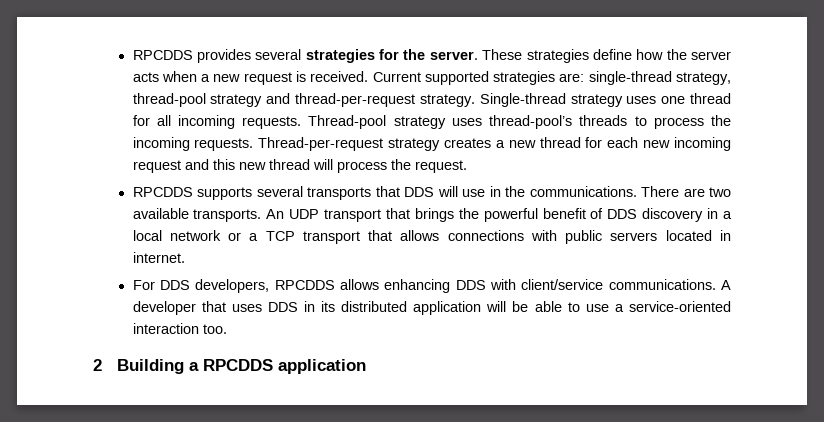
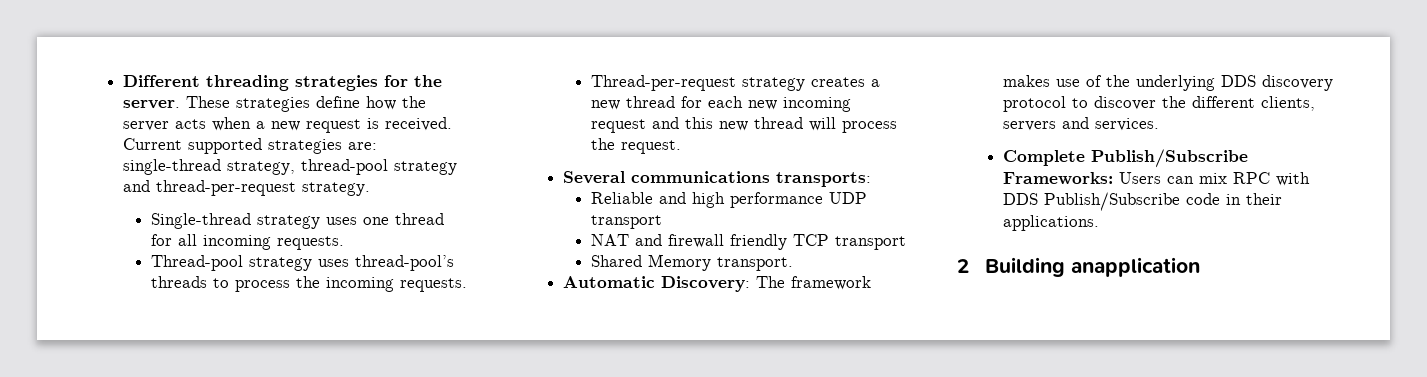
[132,49,302,63] RPCDDS provides several -> [123,75,290,91] Different threading
(475, 100) none -> (371, 189) //
(302, 122) none -> (344, 243) //
(254, 144) none -> (467, 285) //
[132,186,731,200] [132,208,732,222] [132,230,732,244] [132,252,185,263] [132,279,731,293] [132,301,731,315] [132,323,227,334] RPCDDS supports several transports that DDS will use in the communications. There are two available transports. An UDP transport that brings the powerful benefit of DDS discovery in a local network or a TCP transport that allows connections with public servers located in internet. // For DDS developers, RPCDDS allows enhancing DDS with client/service communications. A developer that uses DDS in its distributed application will be able to use a service-oriented interaction too. -> [563,171,872,187] [590,192,867,208] [590,215,662,229] [590,234,906,250] [590,254,793,271] [563,276,872,292] [1003,75,1334,91] [1003,96,1316,112] [1003,117,1160,131] [1003,149,1249,168] [1003,172,1311,186] [1003,192,1283,211] [1003,215,1100,231] Several communications transports: // Reliable and high performance UDP transport // NAT and firewall friendly TCP transport // Shared Memory transport. // Automatic Discovery: The framework makes use of the underlying DDS discovery protocol to discover the different clients, servers and services. // Complete Publish/Subscribe Frameworks: Users can mix RPC with DDS Publish/Subscribe code in their applications.
[188,359,366,374] a RPCDDS application -> [1070,257,1200,277] anapplication

